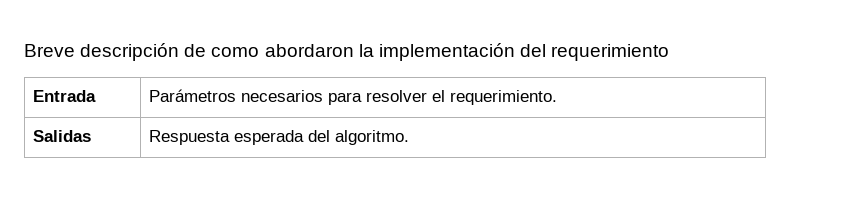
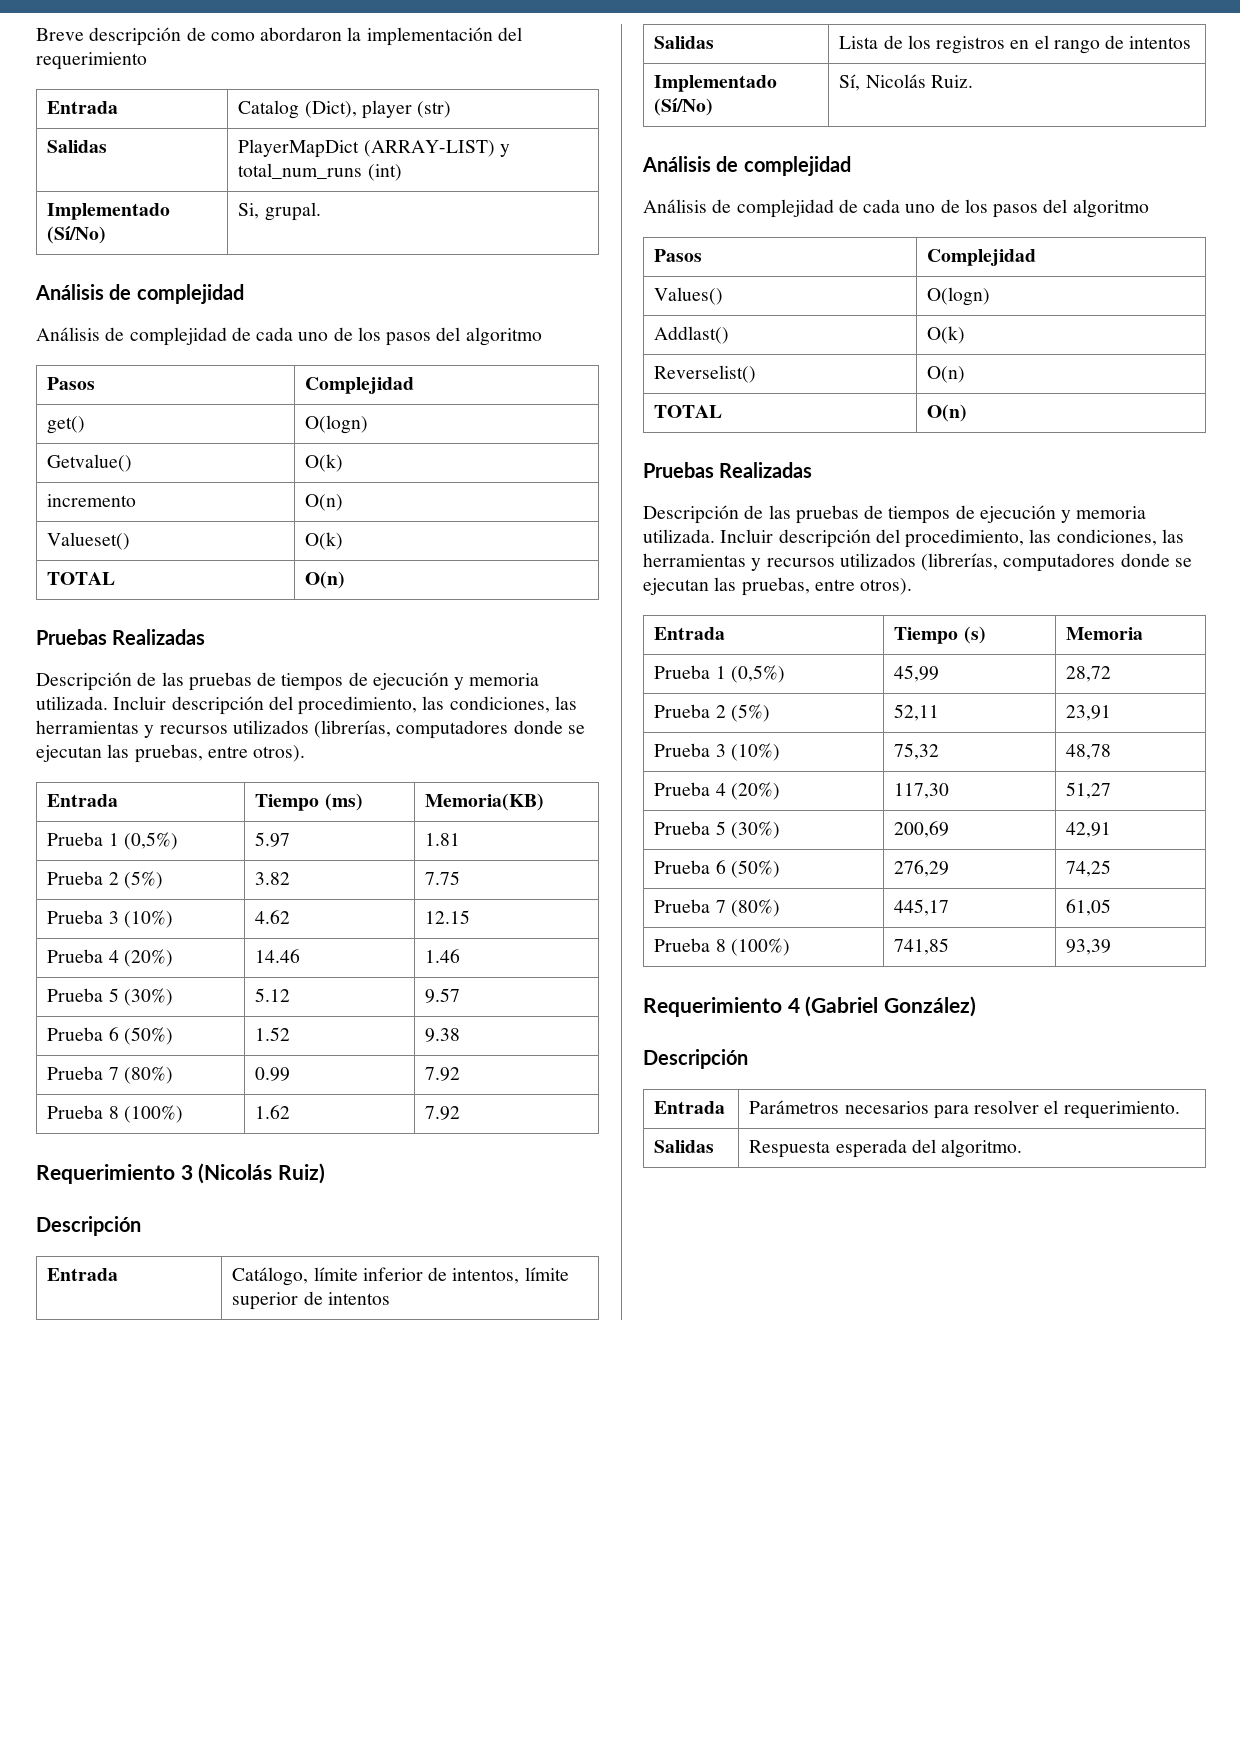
(670, 52) none -> [47,101,119,114] [238,100,452,119] [47,140,108,153] [238,139,510,158] [238,163,402,181] [47,203,171,220] [47,226,107,244] [238,202,321,221] [35,284,244,304] [36,327,542,346] [47,377,96,390] [305,377,415,394] [47,416,86,434] [305,415,369,434] [47,454,133,472] [305,454,344,472] [47,494,137,507] [305,494,344,511] [47,532,131,550] [305,532,344,550] [47,572,116,585] [305,571,346,589] [36,629,206,645] [36,672,540,691] [36,696,577,715] [36,720,585,739] [36,744,306,763] [47,794,119,807] [255,793,363,811] [425,793,545,811] [47,832,178,850] [255,832,291,847] [425,833,461,846] [47,871,163,889] [255,872,291,885] [425,871,461,885] [47,910,173,928] [255,910,291,924] [425,910,471,924] [47,949,173,967] [255,949,301,963] [425,949,461,963] [47,988,173,1006] [255,988,291,1002] [425,988,461,1003] [47,1027,173,1045] [255,1027,291,1041] [425,1028,461,1042] [47,1066,173,1084] [255,1067,291,1081] [425,1067,461,1081] [47,1105,183,1123] [255,1105,291,1119] [425,1106,461,1120] [36,1163,325,1184] [36,1216,141,1236] [47,1268,119,1281] [232,1267,569,1286] [232,1291,390,1310] [654,36,715,49] [839,35,1192,54] [654,75,778,92] [654,98,714,116] [839,74,973,91] [642,156,851,176] [643,199,1149,218] [654,249,703,262] [927,249,1037,266] [654,287,724,305] [927,287,991,306] [654,326,730,344] [927,326,966,344] [654,365,757,383] [927,366,966,383] [654,405,723,418] [927,404,968,422] [643,462,813,478] [643,505,1147,524] [643,529,1184,548] [643,553,1192,572] [643,577,913,596] [654,627,726,640] [894,626,986,644] [1066,627,1144,640] [654,665,785,683] [894,665,940,682] [1066,666,1112,682] [654,704,770,722] [894,704,940,721] [1066,705,1112,721] [654,743,780,761] [894,743,940,760] [1066,744,1112,760] [654,782,780,800] [894,783,950,799] [1066,782,1112,799] [654,821,780,839] [894,821,950,838] [1066,822,1112,838] [654,860,780,878] [894,860,950,877] [1066,860,1112,877] [654,899,780,917] [894,899,950,916] [1066,899,1112,916] [654,938,790,956] [894,938,950,955] [1066,939,1112,955] [643,996,976,1017] [643,1049,748,1069] // Entrada | Catalog (Dict), player (str) // Salidas | PlayerMapDict (ARRAY-LIST) y total_num_runs (int) // Implementado (Sí/No) | Si, grupal. // Análisis de complejidad // Análisis de complejidad de cada uno de los pasos del algoritmo // Pasos | Complejidad // get() | O(logn) // Getvalue() | O(k) // incremento | O(n) // Valueset() | O(k) // TOTAL | O(n) // Pruebas Realizadas // Descripción de las pruebas de tiempos de ejecución y memoria utilizada. Incluir descripción del procedimiento, las condiciones, las herramientas y recursos utilizados (librerías, computadores donde se ejecutan las pruebas, entre otros). // Entrada | Tiempo (ms) | Memoria(KB) // Prueba 1 (0,5%) | 5.97 | 1.81 // Prueba 2 (5%) | 3.82 | 7.75 // Prueba 3 (10%) | 4.62 | 12.15 // Prueba 4 (20%) | 14.46 | 1.46 // Prueba 5 (30%) | 5.12 | 9.57 // Prueba 6 (50%) | 1.52 | 9.38 // Prueba 7 (80%) | 0.99 | 7.92 // Prueba 8 (100%) | 1.62 | 7.92 // Requerimiento 3 (Nicolás Ruiz) // Descripción // Entrada | Catálogo, límite inferior de intentos, límite superior de intentos // Salidas | Lista de los registros en el rango de intentos // Implementado (Sí/No) | Sí, Nicolás Ruiz. // Análisis de complejidad // Análisis de complejidad de cada uno de los pasos del algoritmo // Pasos | Complejidad // Values() | O(logn) // Addlast() | O(k) // Reverselist() | O(n) // TOTAL | O(n) // Pruebas Realizadas // Descripción de las pruebas de tiempos de ejecución y memoria utilizada. Incluir descripción del procedimiento, las condiciones, las herramientas y recursos utilizados (librerías, computadores donde se ejecutan las pruebas, entre otros). // Entrada | Tiempo (s) | Memoria // Prueba 1 (0,5%) | 45,99 | 28,72 // Prueba 2 (5%) | 52,11 | 23,91 // Prueba 3 (10%) | 75,32 | 48,78 // Prueba 4 (20%) | 117,30 | 51,27 // Prueba 5 (30%) | 200,69 | 42,91 // Prueba 6 (50%) | 276,29 | 74,25 // Prueba 7 (80%) | 445,17 | 61,05 // Prueba 8 (100%) | 741,85 | 93,39 // Requerimiento 4 (Gabriel González) // Descripción

